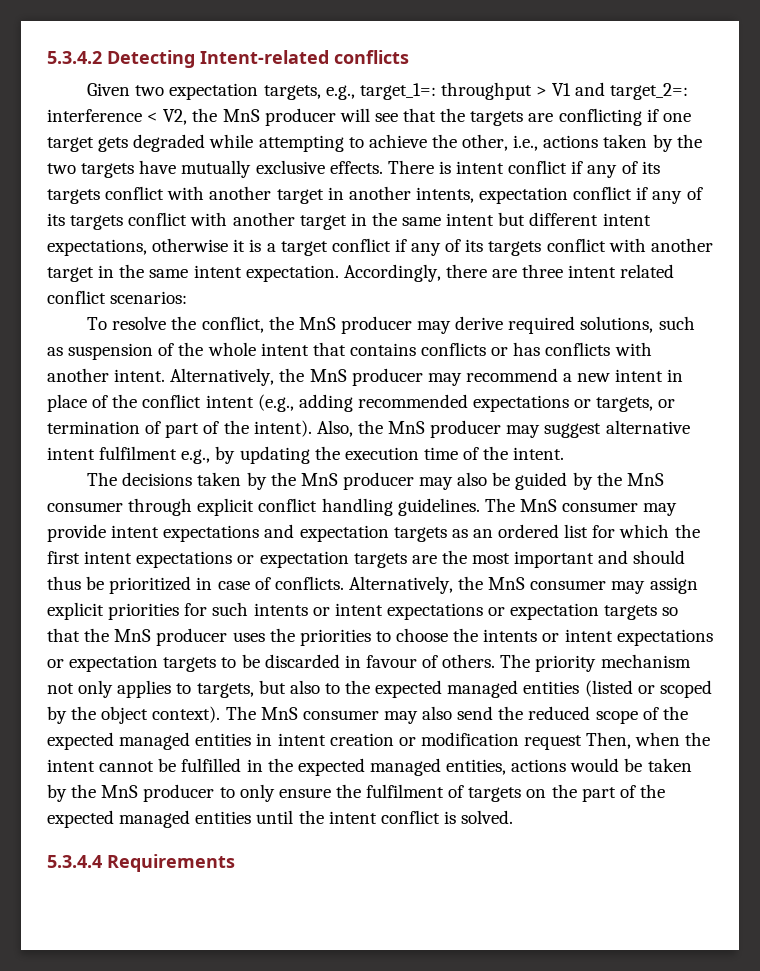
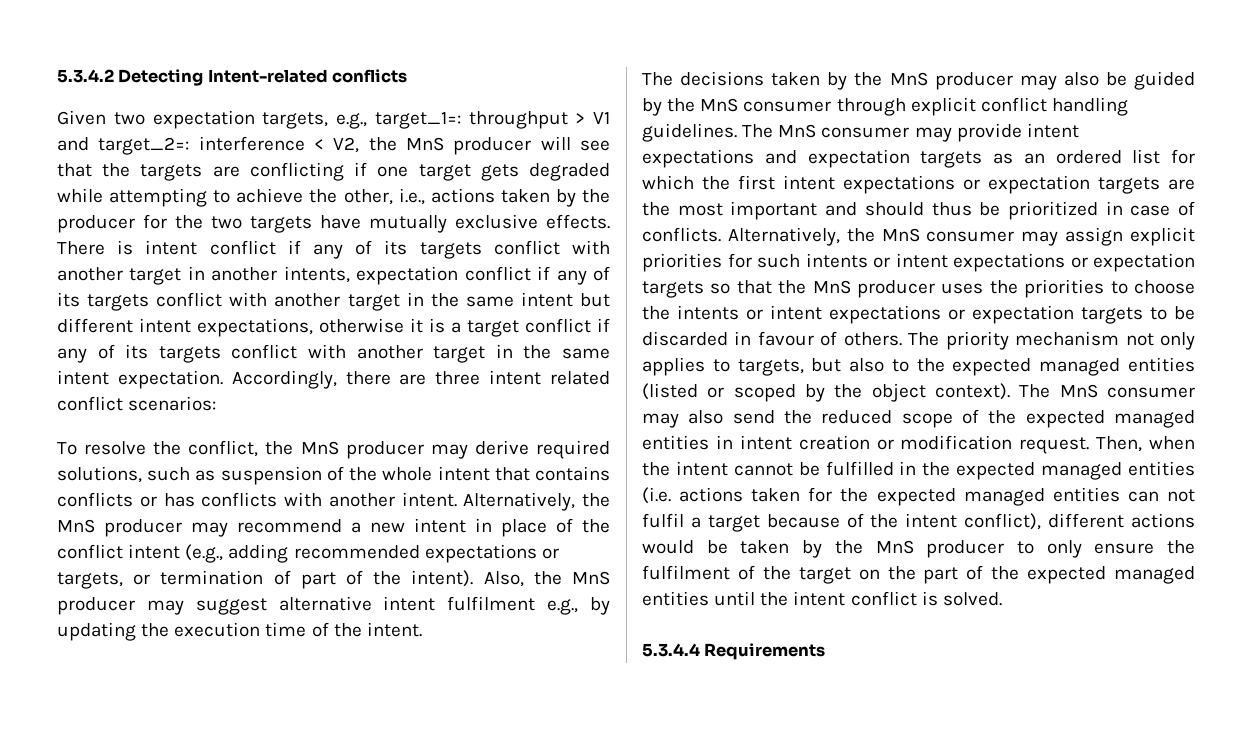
(702, 141) none -> [57,214,203,233] producer for the
[524,735,583,750] request -> [1019,437,1090,454] request.
[446,759,507,775] entities, -> [1128,461,1195,476] [642,487,1195,506] [642,513,1125,532] entities (i.e. actions taken for the expected managed entities can not fulfil a target because of the intent conflict), different
[468,787,522,802] targets -> [762,566,851,584] the target

